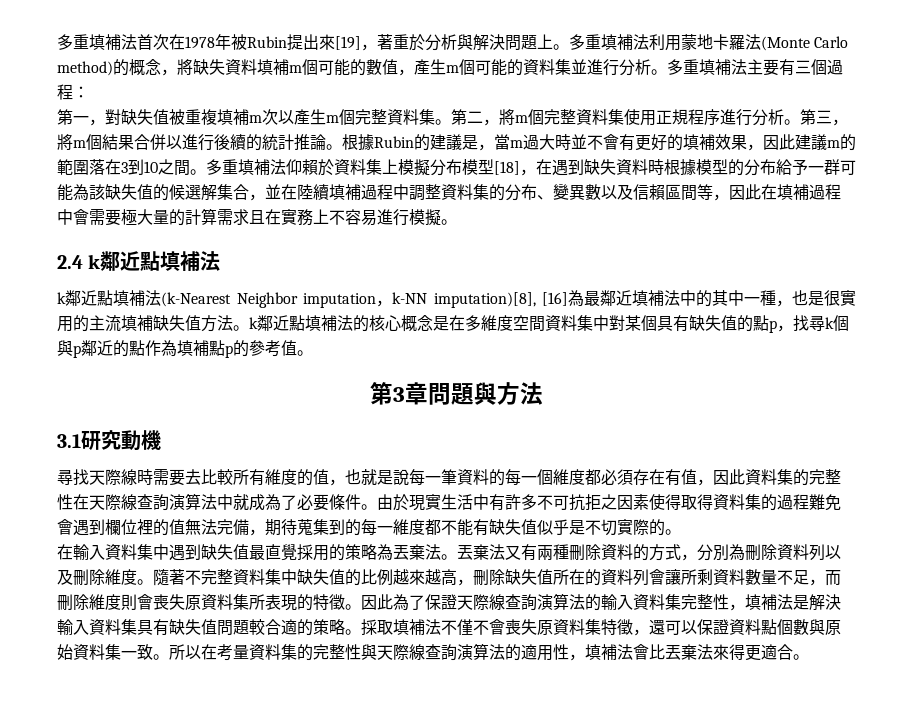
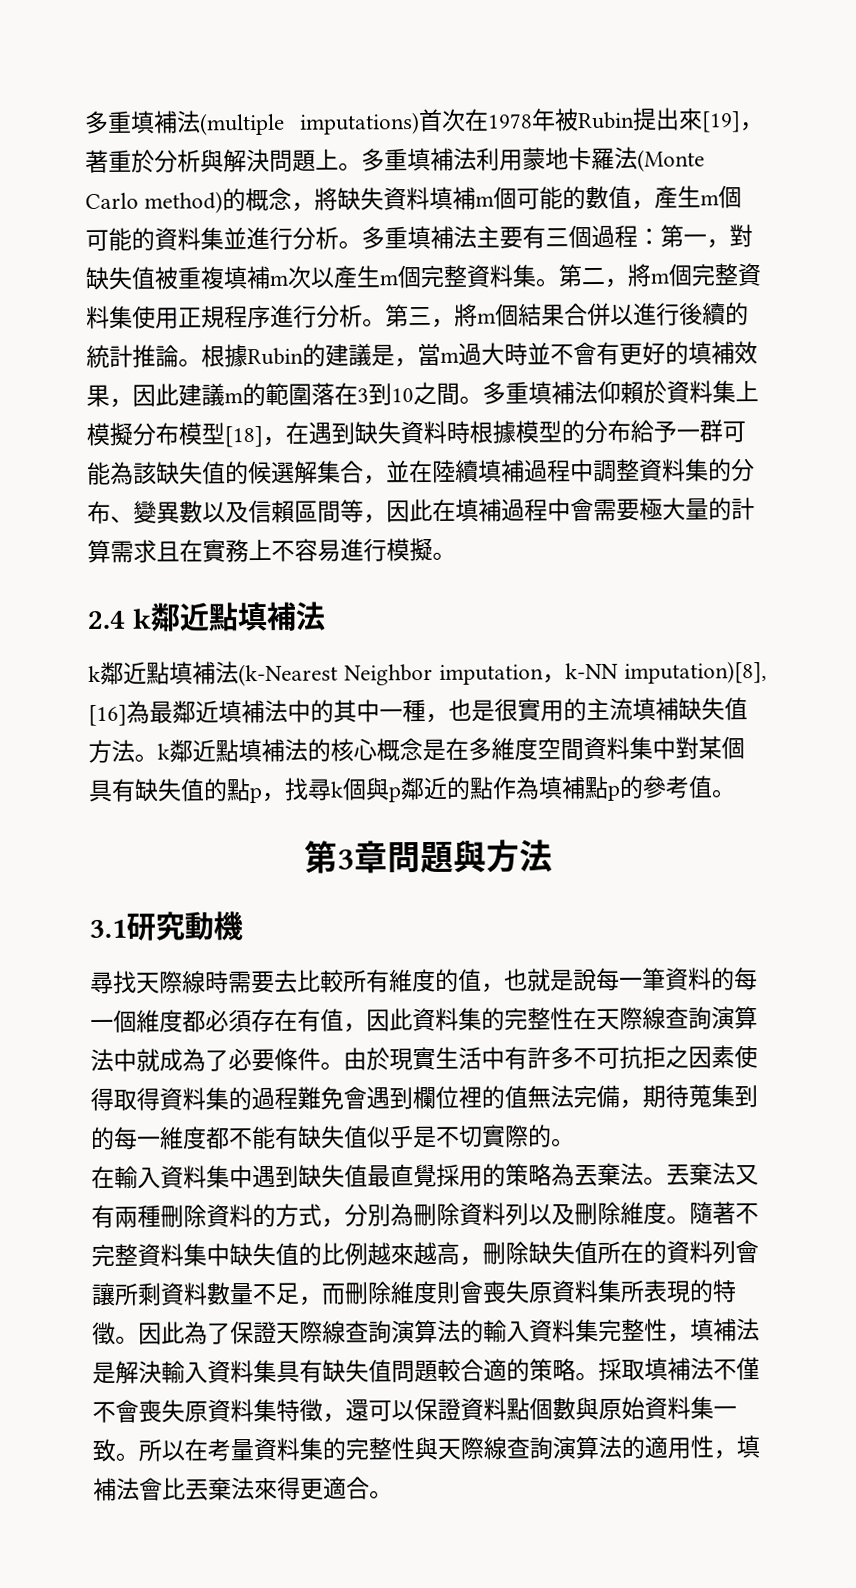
[57,34,137,50] 多重填補法 -> [84,110,420,136] 多重填補法(multiple imputations)
(89, 92) // -> (661, 236) none

